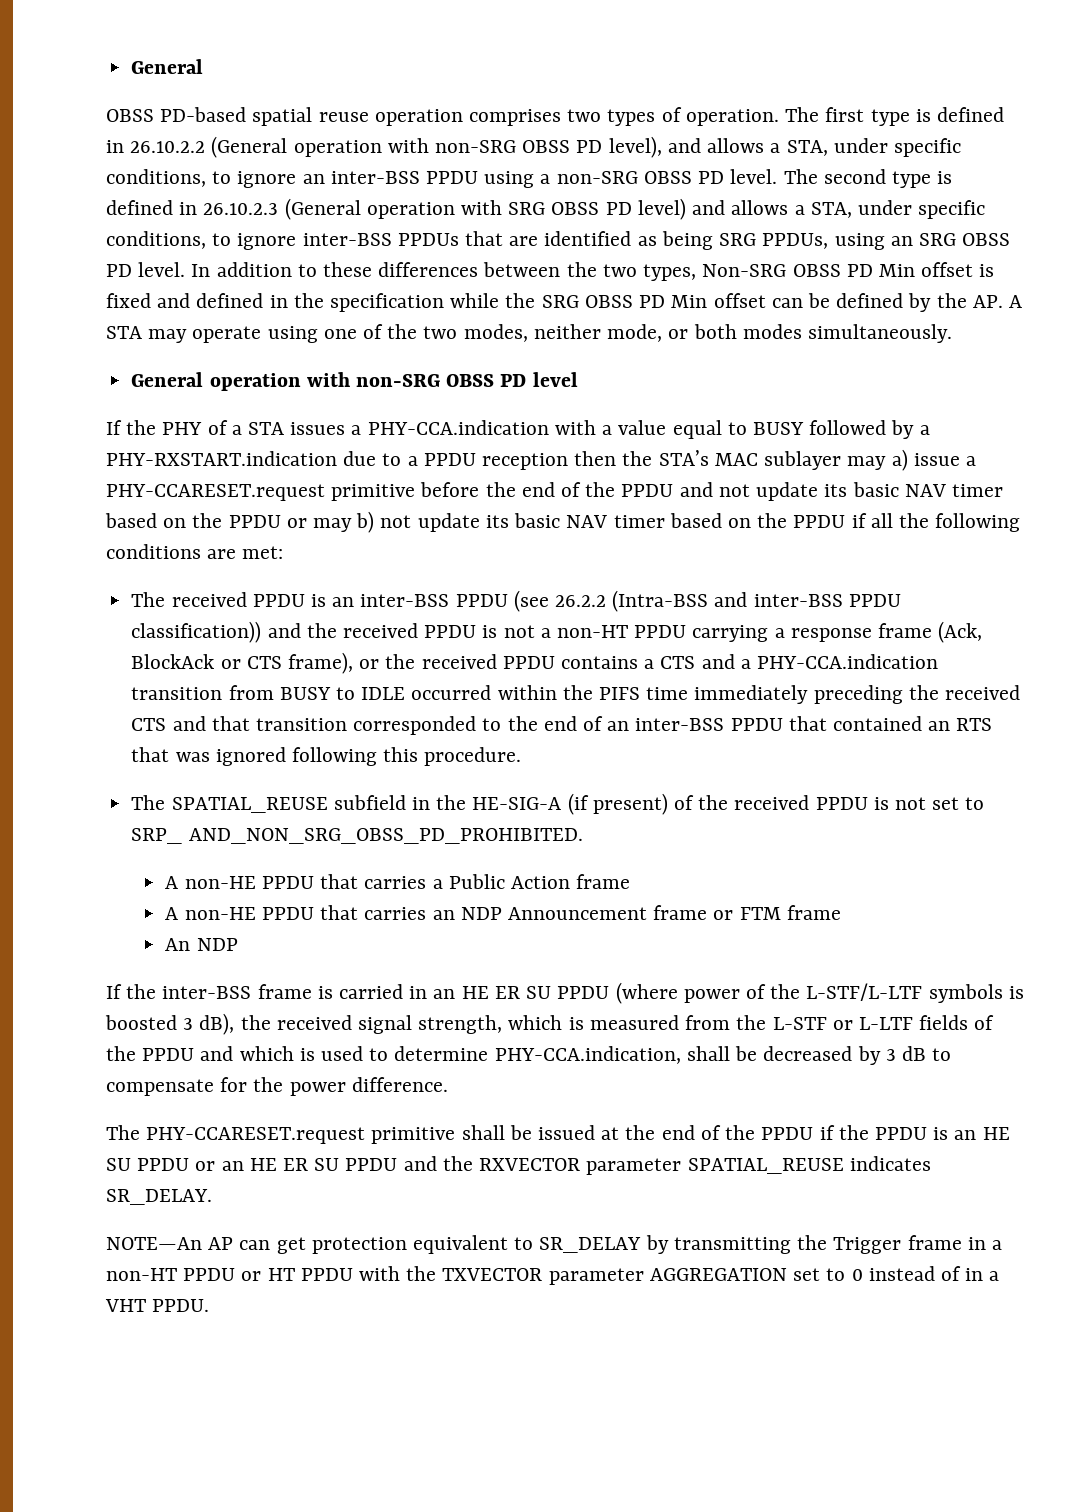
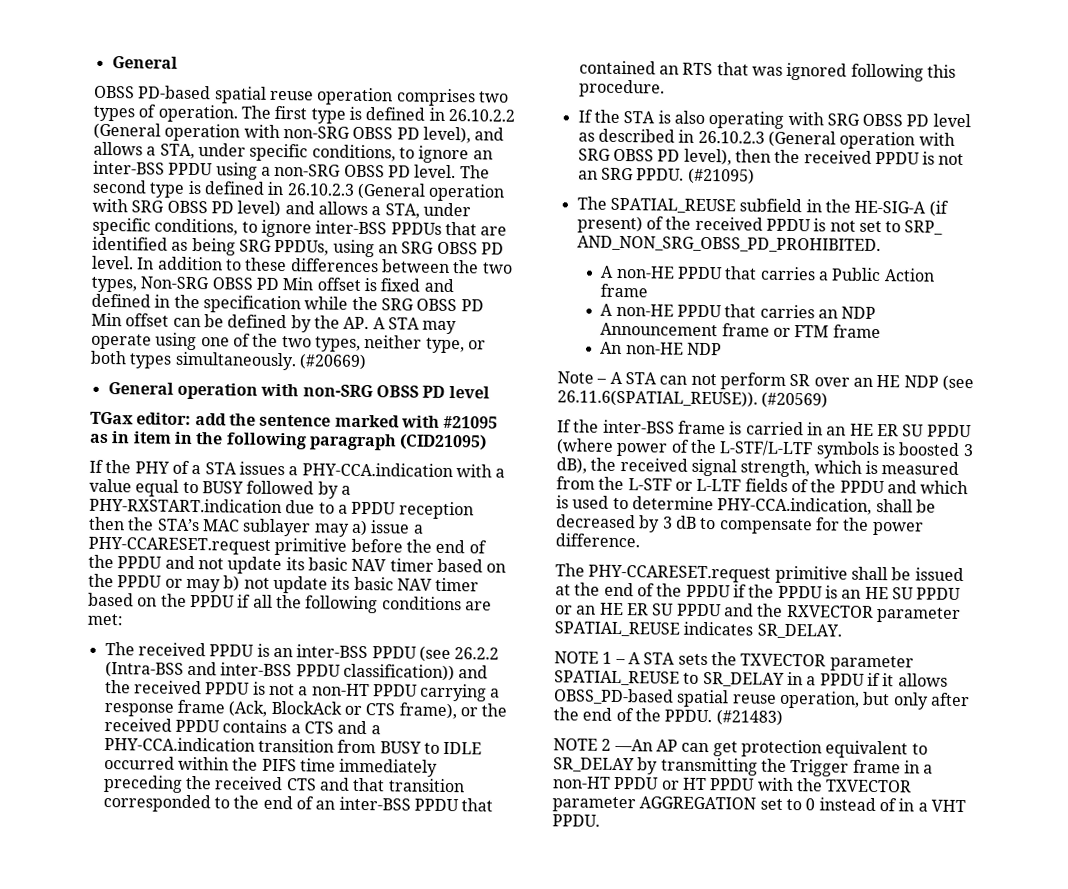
[463,324,663,342] modes, neither mode, -> [314,335,465,354] types, neither type,
[742,324,802,339] modes -> [129,353,173,369] types
(952, 333) none -> [298,353,367,371] (#20669)
(578, 379) none -> [90,411,499,429] [89,431,488,451] // TGax editor: add the sentence marked with #21095 as in item in the following paragraph (CID21095)
(522, 756) none -> [577,109,971,129] [577,128,955,150] [577,148,965,166] [577,167,755,185] // If the STA is also operating with SRG OBSS PD level as described in 26.10.2.3 (General operation with SRG OBSS PD level), then the received PPDU is not an SRG PPDU. (#21095)
[196,938,238,951] NDP -> [625,342,722,356] [557,371,974,392] [557,389,829,409] non-HE NDP // Note – A STA can not perform SR over an HE NDP (see 26.11.6(SPATIAL_REUSE)). (#20569)
[106,1237,202,1250] NOTE—An -> [554,651,914,672] [554,670,948,687] [553,688,970,710] [553,707,783,726] [553,738,653,752] NOTE 1 – A STA sets the TXVECTOR parameter SPATIAL_REUSE to SR_DELAY in a PPDU if it allows OBSS_PD-based spatial reuse operation, but only after the end of the PPDU. (#21483) // NOTE 2 —An

